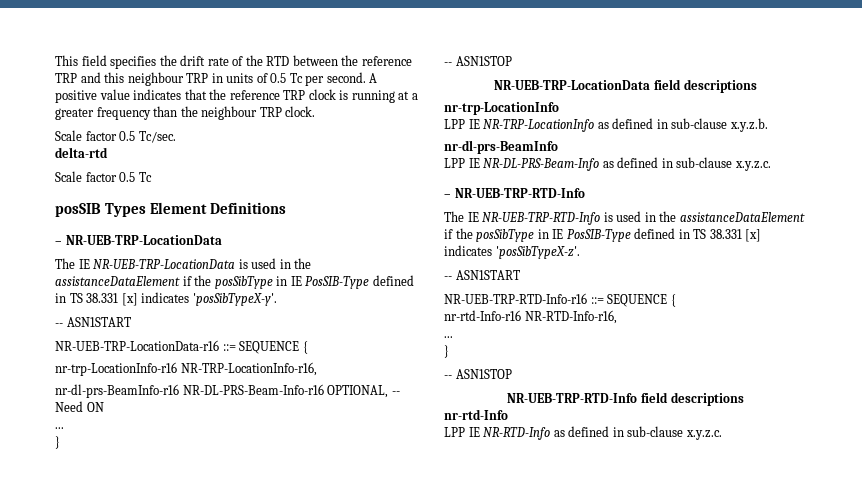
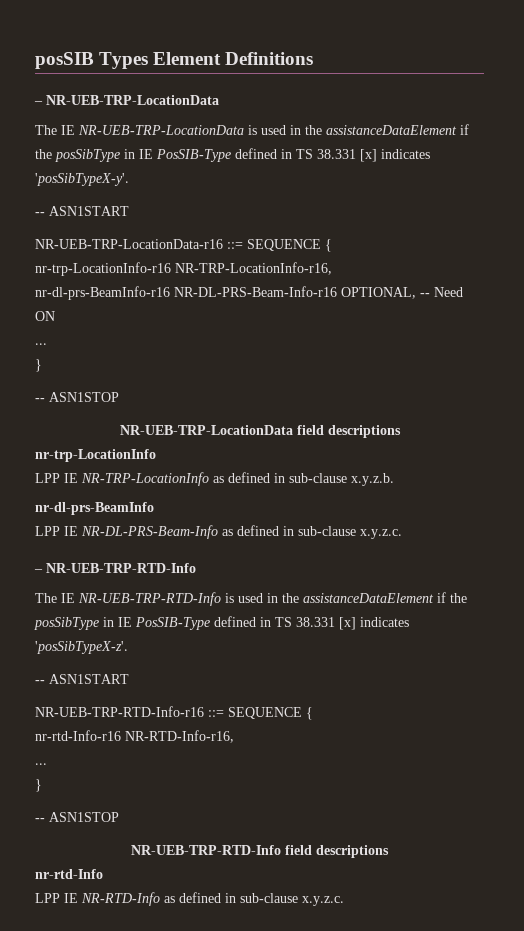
[55,55,412,69] [55,72,378,86] [55,89,418,103] [55,106,316,120] [55,130,176,143] [55,147,108,158] [55,171,152,182] This field specifies the drift rate of the RTD between the reference TRP and this neighbour TRP in units of 0.5 Tc per second. A positive value indicates that the reference TRP clock is running at a greater frequency than the neighbour TRP clock. // Scale factor 0.5 Tc/sec. // delta-rtd // Scale factor 0.5 Tc // -> (35, 60) none

